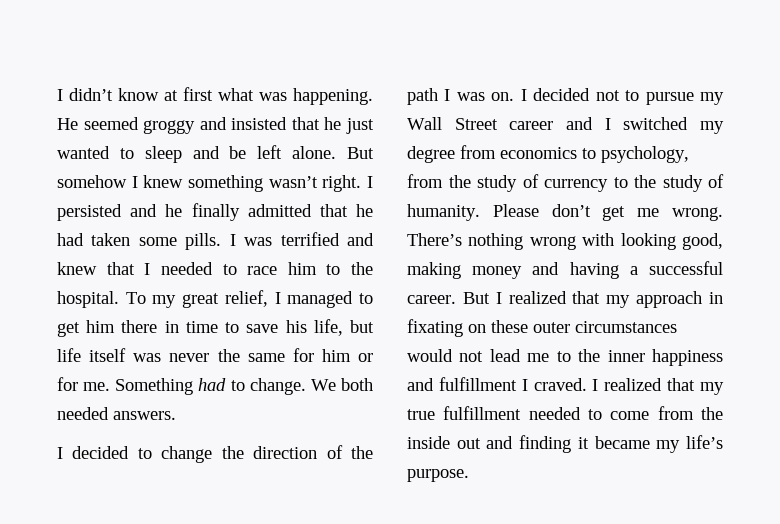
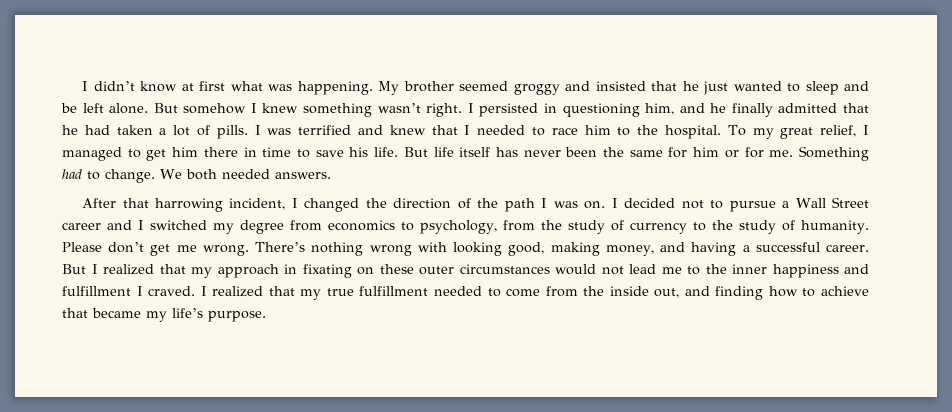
[57,118,78,130] He -> [378,81,454,95] My brother
(122, 212) none -> [543,103,675,117] in questioning him,
[138,237,177,246] some -> [159,125,211,136] a lot of
[313,319,374,336] [57,348,210,362] life, but life itself was never -> [374,147,598,157] life. But life itself has never been
[57,446,213,463] I decided to change -> [82,198,360,212] After that harrowing incident, I changed
[700,92,724,105] my -> [782,201,790,208] a
[472,266,523,279] money -> [605,245,654,256] money,
[456,438,481,449] out -> [654,288,680,298] out,
[577,437,589,449] it -> [768,286,869,297] [62,308,88,318] how to achieve that

